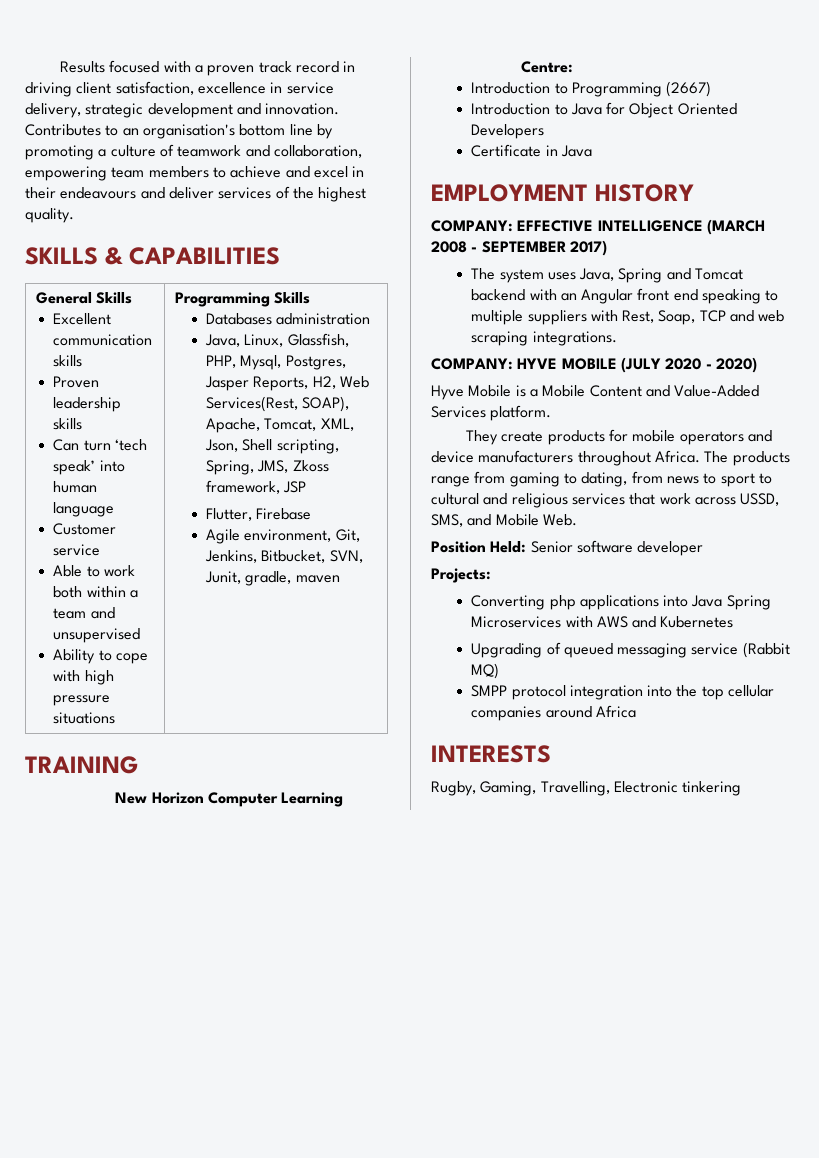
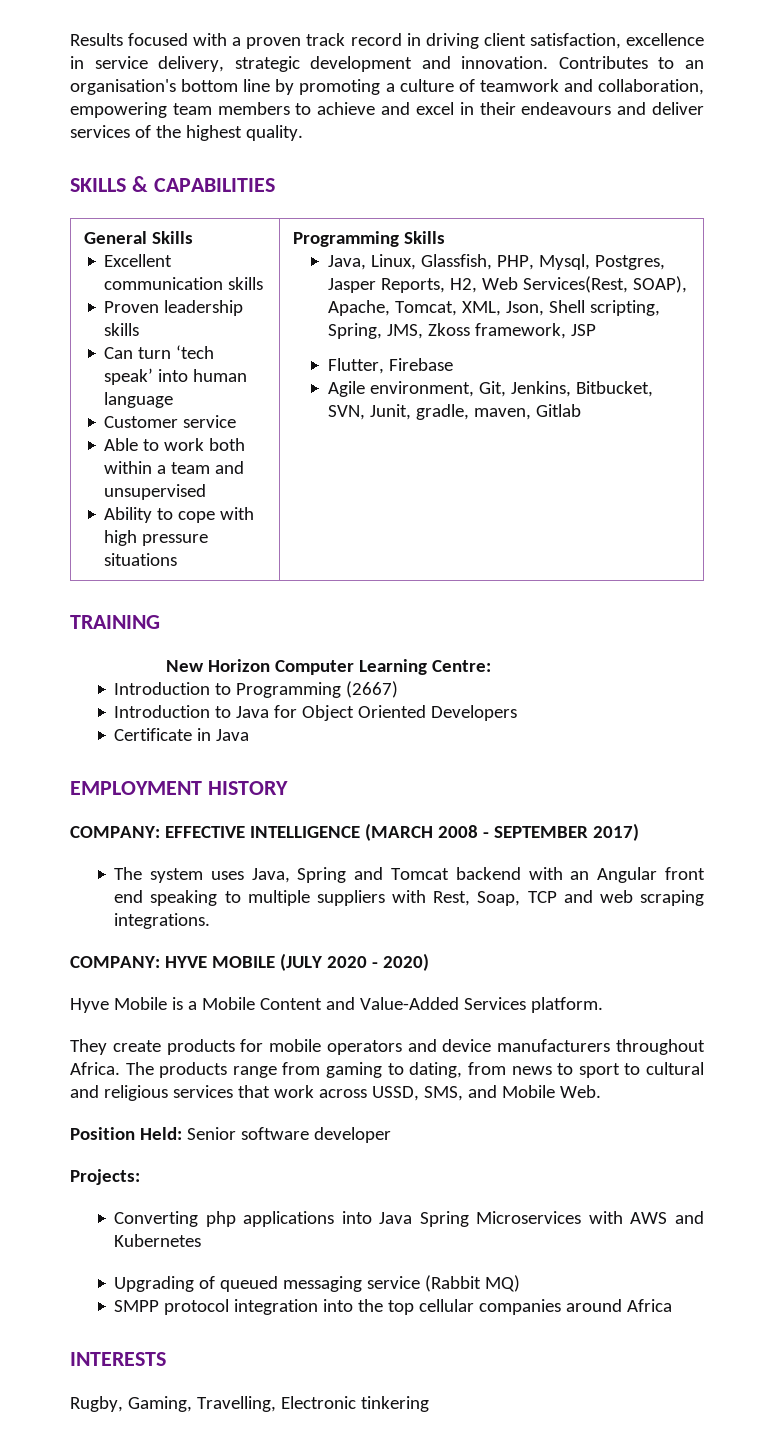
[205,313,371,325] // Databases administration -> (446, 237) none
[295,575,340,583] maven -> [473,404,581,420] maven, Gitlab

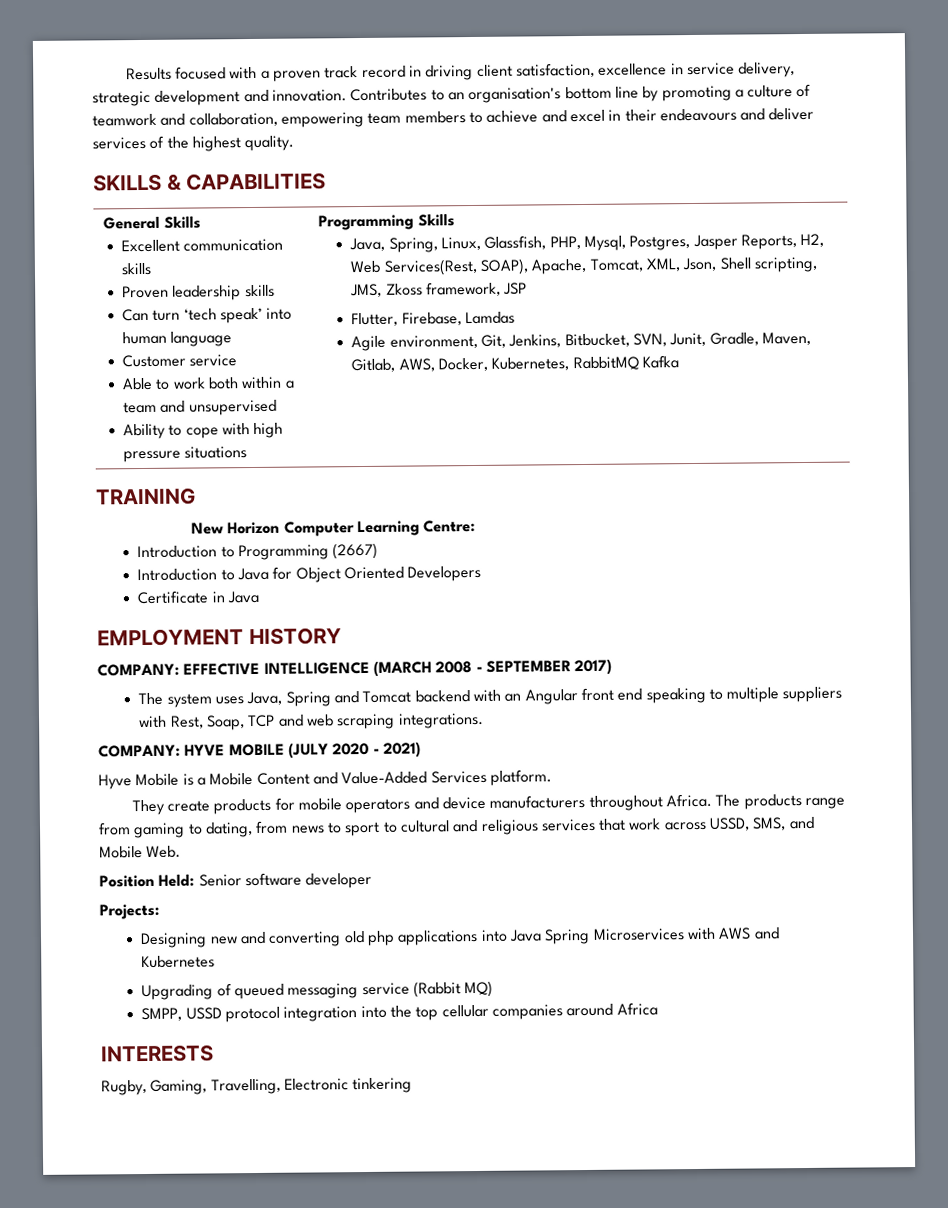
(366, 262) none -> [388,237,438,253] Spring,
[327,323,382,339] Spring, -> (817, 264) none
[388,358,453,371] Firebase -> [401,311,515,326] Firebase, Lamdas
[415,404,581,420] gradle, maven, Gitlab -> [709,331,811,346] [351,355,679,373] Gradle, Maven, Gitlab, AWS, Docker, Kubernetes, RabbitMQ Kafka
[382,953,429,971] 2020) -> [382,741,421,758] 2021)
[114,1211,199,1227] Converting -> [140,931,365,949] Designing new and converting old
[114,1300,160,1312] SMPP -> [141,1007,222,1022] SMPP, USSD

